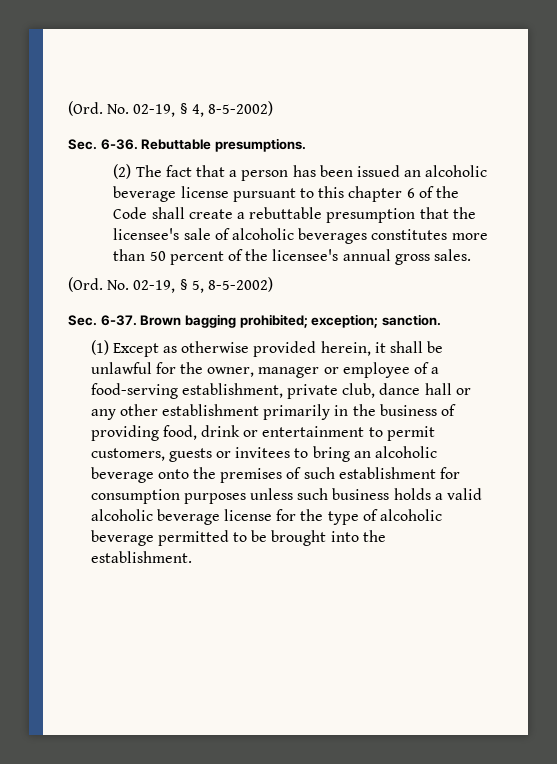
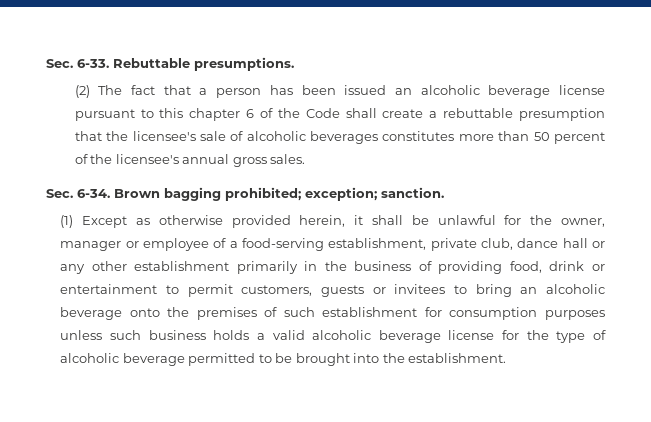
[68,101,273,117] [68,139,138,150] (Ord. No. 02-19, § 4, 8-5-2002) // Sec. 6-36. -> [46,59,109,68] Sec. 6-33.
[68,277,273,293] [68,315,137,326] // (Ord. No. 02-19, § 5, 8-5-2002) // Sec. 6-37. -> [46,189,110,198] // Sec. 6-34.

